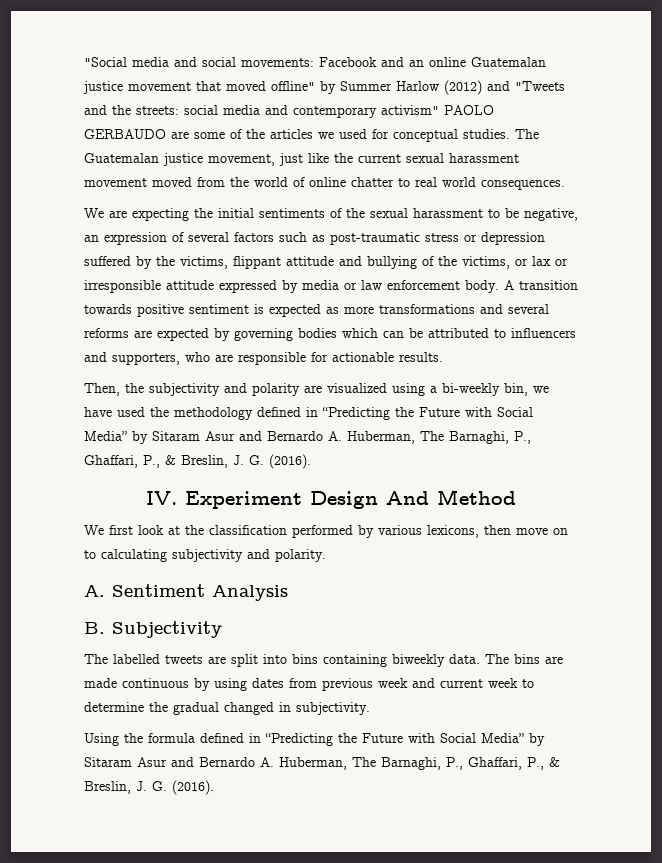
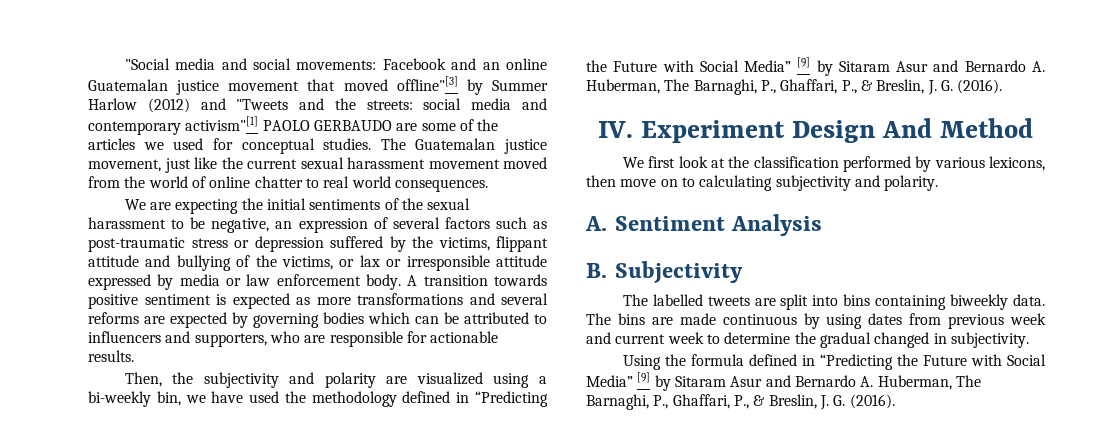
[271,81,315,91] offline" -> [396,76,458,91] offline"[3]
[381,105,439,115] activism" -> [185,116,259,131] activism"[1]
(127, 436) none -> [797,57,811,68] [9]
(524, 738) none -> [637,372,651,383] [9]

